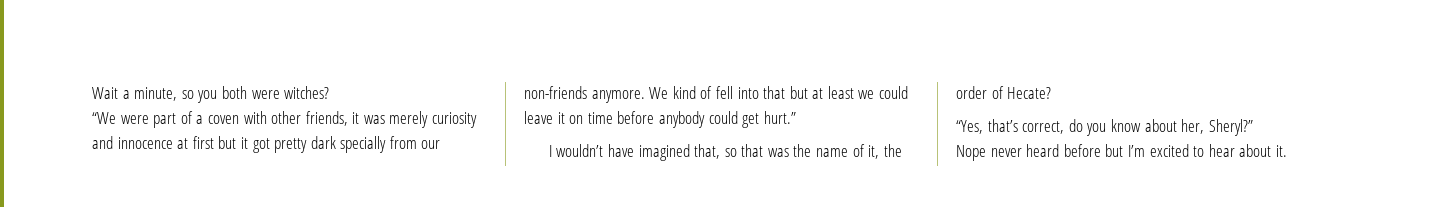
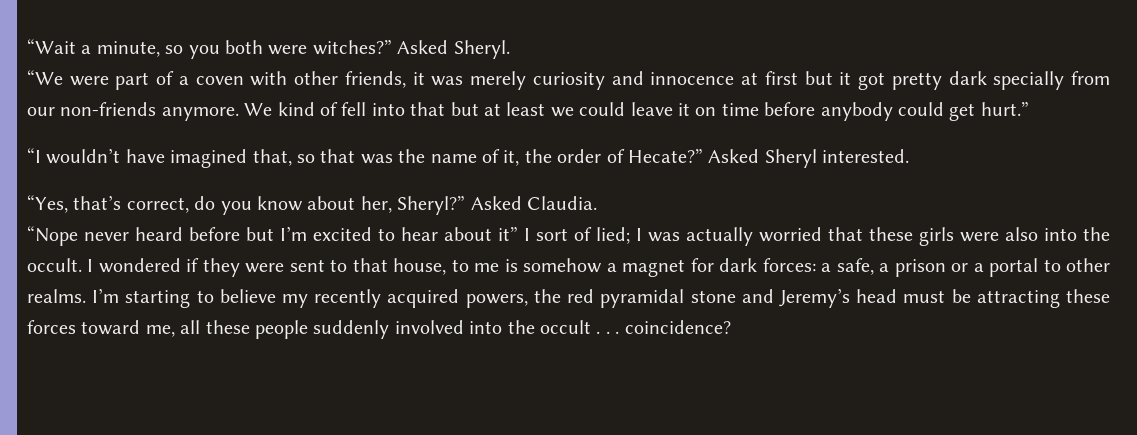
[92,87,118,99] Wait -> [27,39,76,54] “Wait
[284,86,330,99] witches? -> [312,39,510,59] witches?” Asked Sheryl.
[548,145,552,157] I -> [27,148,41,163] “I
[1007,87,1052,99] Hecate? -> [627,148,910,168] Hecate?” Asked Sheryl interested.
[956,145,986,161] // Nope -> [470,196,597,210] [27,226,78,246] Asked Claudia. // “Nope
[1275,145,1287,157] it. -> [498,226,1110,246] [27,258,1111,277] [27,288,1110,308] [27,320,731,339] it” I sort of lied; I was actually worried that these girls were also into the occult. I wondered if they were sent to that house, to me is somehow a magnet for dark forces: a safe, a prison or a portal to other realms. I’m starting to believe my recently acquired powers, the red pyramidal stone and Jeremy’s head must be attracting these forces toward me, all these people suddenly involved into the occult . . . coincidence?

